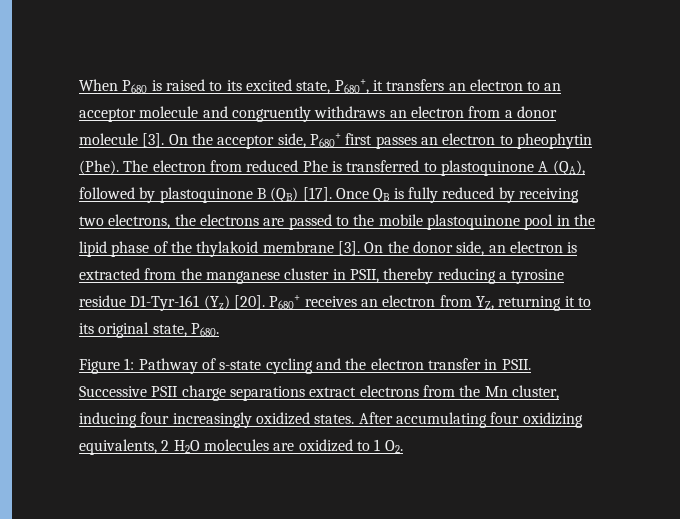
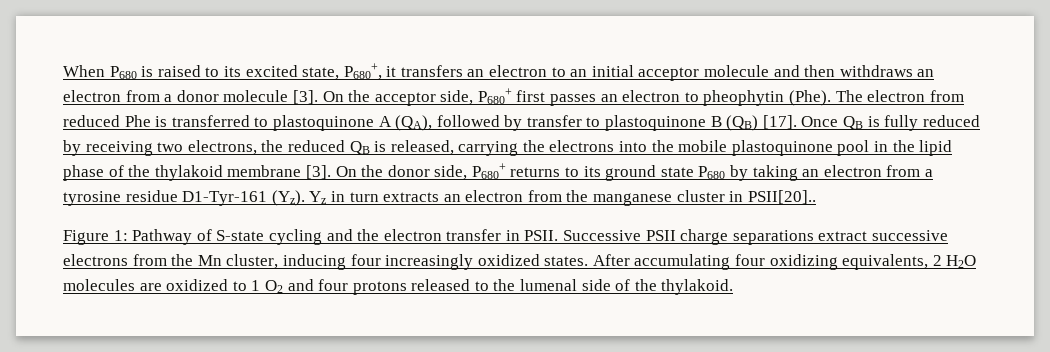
(562, 87) none -> [591,65,634,77] initial
[231,106,311,122] congruently -> [804,65,836,77] then
(156, 195) none -> [526,115,601,127] transfer to
[199,214,349,230] electrons are passed to -> [287,140,648,156] reduced QB is released, carrying the electrons into
[488,241,578,253] [79,268,140,280] an electron is extracted -> [471,163,933,181] [63,190,524,206] P680+ returns to its ground state P680 by taking an electron from a tyrosine residue D1-Tyr-161 (Yz). Yz in turn extracts an electron
[349,268,565,284] [79,295,591,311] [79,322,219,338] PSII, thereby reducing a tyrosine residue D1-Tyr-161 (Yz) [20]. P680+ receives an electron from YZ, returning it to its original state, P680. -> [747,190,816,204] PSII[20]..
[219,360,262,370] s-state -> [216,230,265,241] S-state
(357, 392) none -> [872,230,949,241] successive
[384,440,403,453] O2. -> [264,279,734,295] O2 and four protons released to the lumenal side of the thylakoid.

